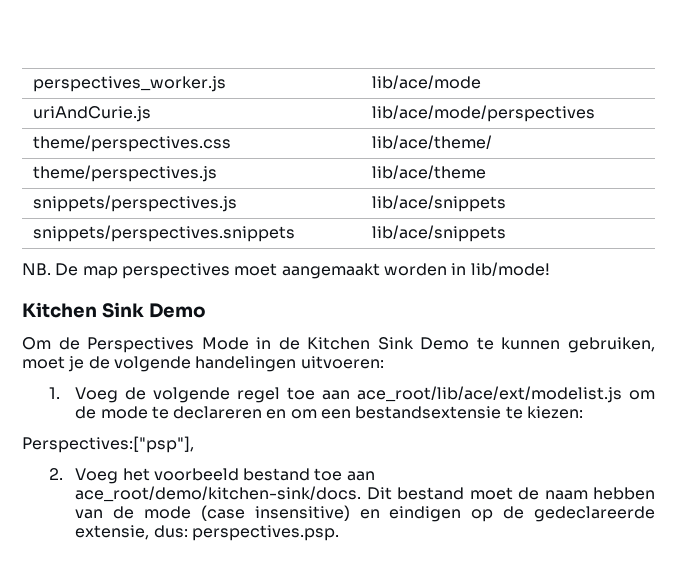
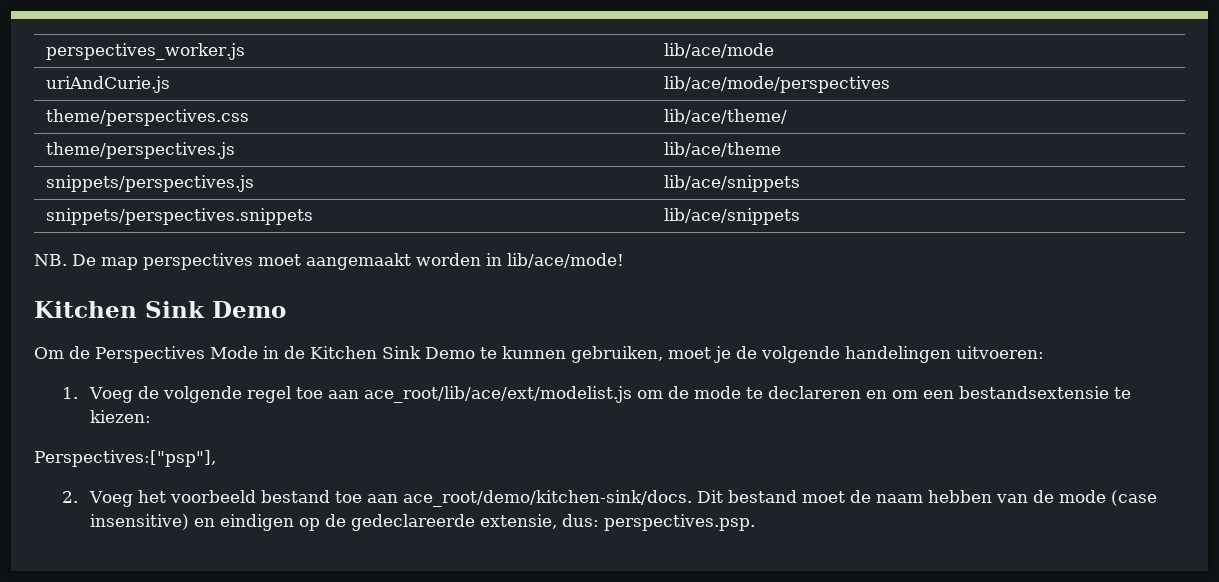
[470,262,550,276] lib/mode! -> [507,253,624,268] lib/ace/mode!

